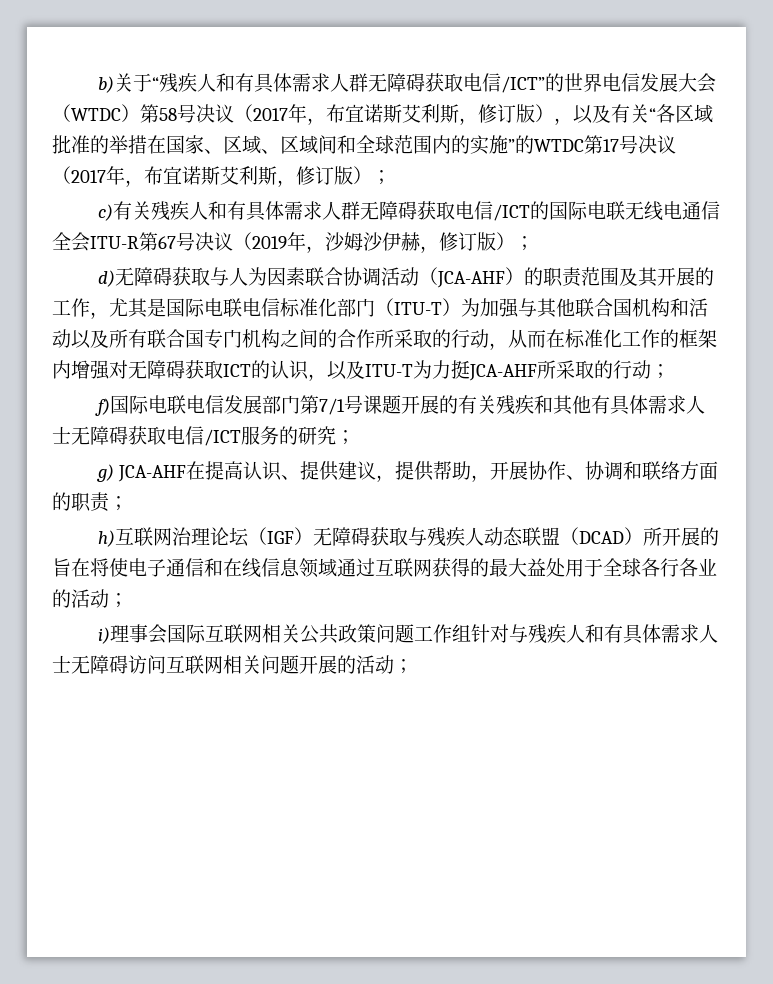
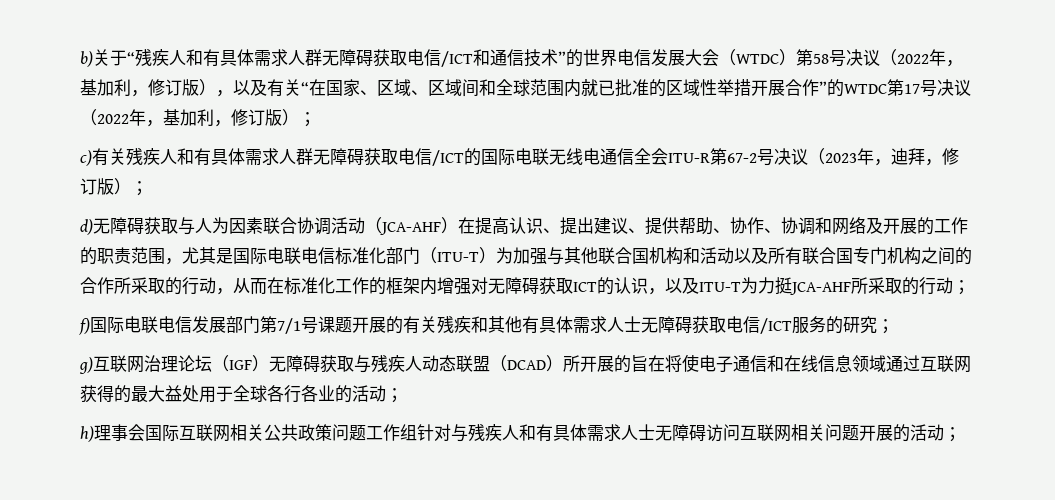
[501,76,546,93] /ICT” -> [441,49,566,67] /ICT和通信技术”
[253,104,459,125] 2017年，布宜诺斯艾利斯 -> [897,49,963,67] [80,79,131,96] 2022年，基加利
[656,104,713,123] [52,135,147,154] 各区域批准的举措 -> (309, 88) none
[451,135,508,155] 的实施 -> [581,79,819,97] 就已批准的区域性举措开展合作
[71,166,277,187] 2017年，布宜诺斯艾利斯 -> [97,109,214,127] 2022年，基加利
[158,232,421,253] 67号决议（2019年，沙姆沙伊赫 -> [727,148,925,166] 67-2号决议（2023年，迪拜
[524,267,715,287] [52,298,90,317] 的职责范围及其开展的工作 -> [458,217,968,235] [80,247,165,265] 在提高认识、提出建议、提供帮助、协作、协调和网络及开展的工作的职责范围
[118,461,719,482] [52,492,128,512] [98,530,116,547] JCA-AHF在提高认识、提供建议，提供帮助，开展协作、协调和联络方面的职责； // h) -> (93, 365) none
[98,627,111,644] i) -> [80,426,94,442] h)

